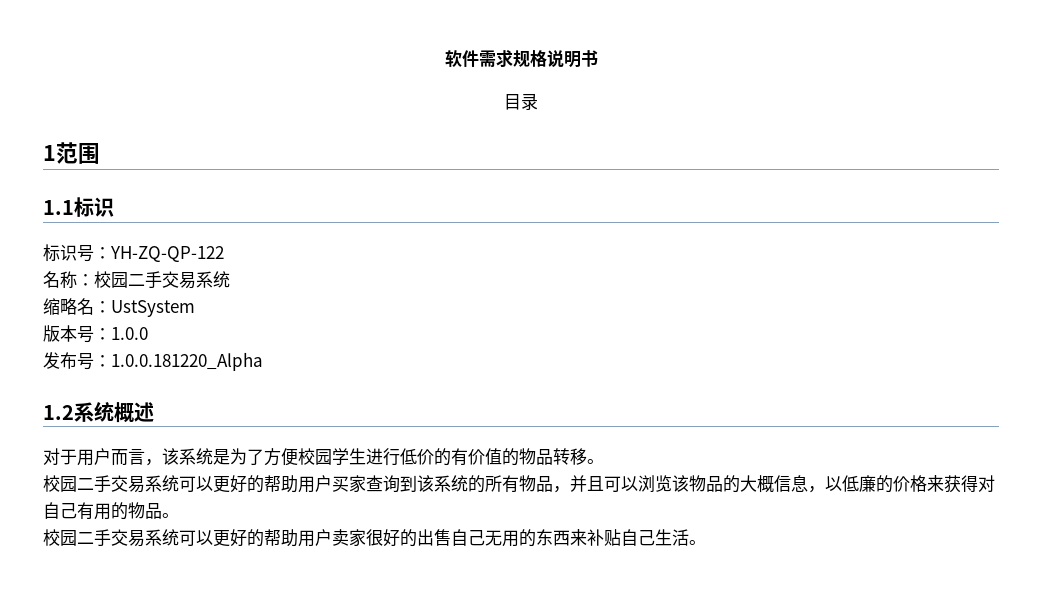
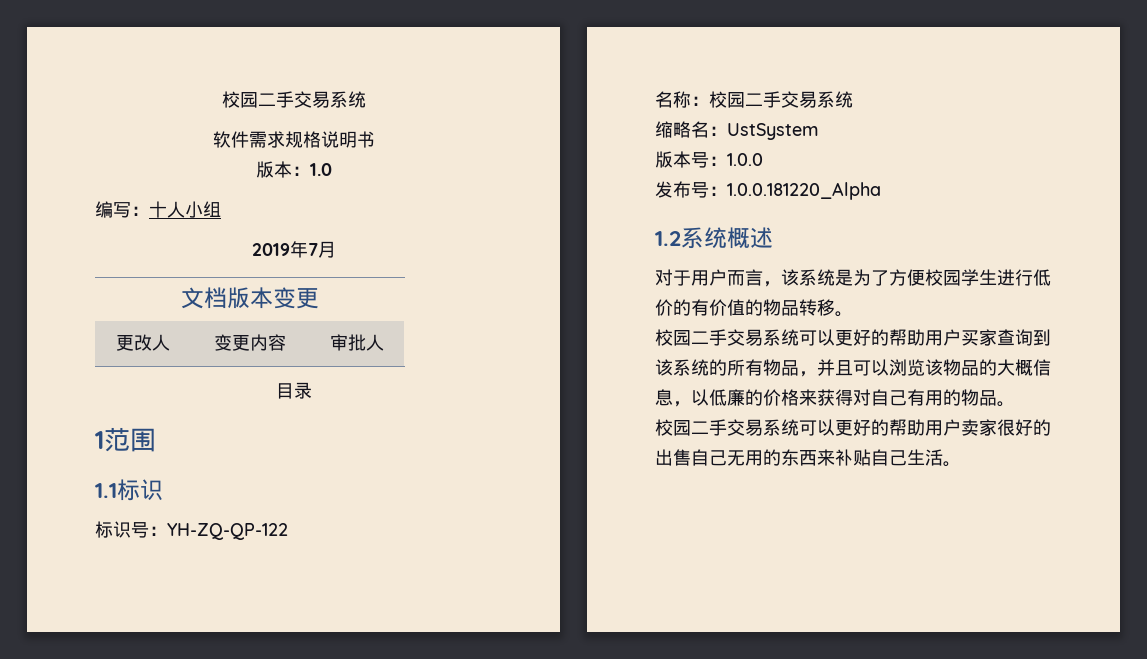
(444, 59) none -> [221,91,366,108] 校园二手交易系统 //
(598, 58) none -> [255,161,332,178] [95,201,221,218] [251,241,336,258] [181,287,319,309] [116,334,170,351] [214,334,286,351] [330,334,384,351] // 版本：1.0 // 编写：十人小组 // 2019年7月 // 文档版本变更 // 更改人 | 变更内容 | 审批人

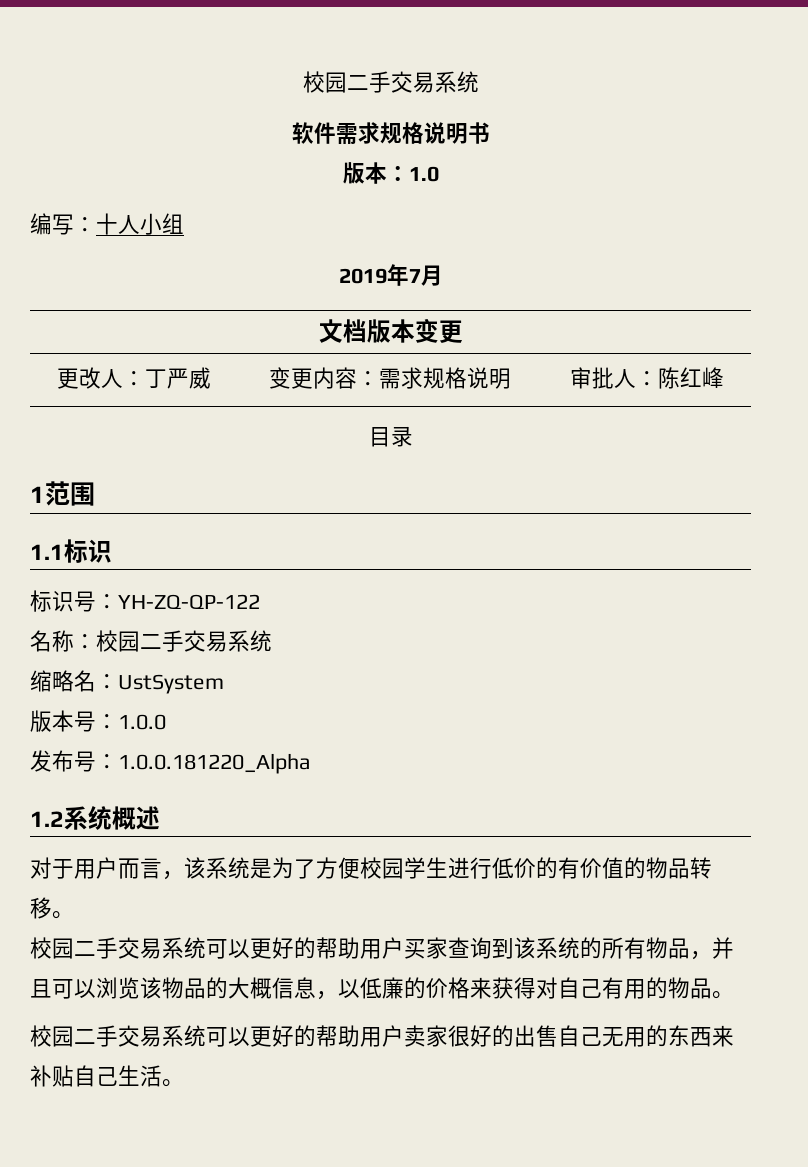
(170, 342) none -> [122,367,211,389] ：丁严威
(286, 342) none -> [356,367,511,389] ：需求规格说明
(384, 342) none -> [636,367,724,389] ：陈红峰

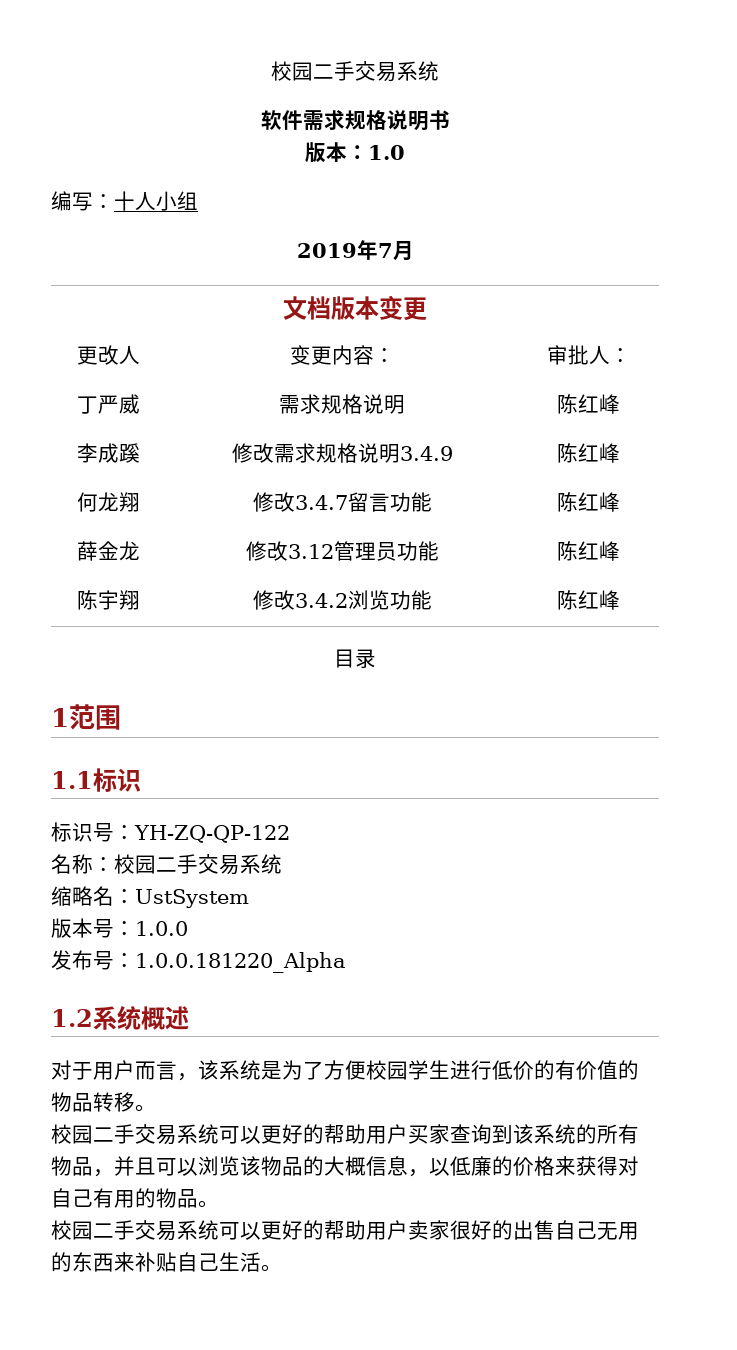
[122,367,211,389] ：丁严威 -> (140, 355) none
(379, 378) none -> [546,345,631,365] [77,394,140,414] | 审批人： // 丁严威 |
[570,367,658,389] 审批人： -> [557,394,620,414] [77,443,140,463] [231,443,453,463] [557,443,620,463] [77,492,140,512] [252,492,432,512] [557,492,620,512] [77,541,140,561] [245,541,439,561] [557,541,620,561] [77,590,140,610] [252,590,432,610] 陈红峰 // 李成蹊 | 修改需求规格说明3.4.9 | 陈红峰 // 何龙翔 | 修改3.4.7留言功能 | 陈红峰 // 薛金龙 | 修改3.12管理员功能 | 陈红峰 // 陈宇翔 | 修改3.4.2浏览功能 |

